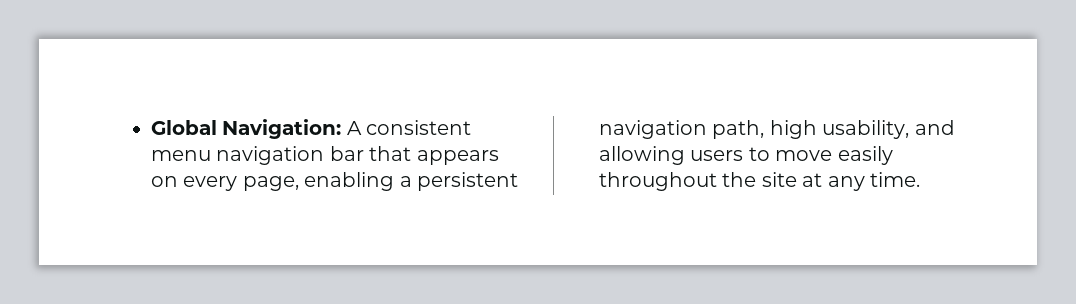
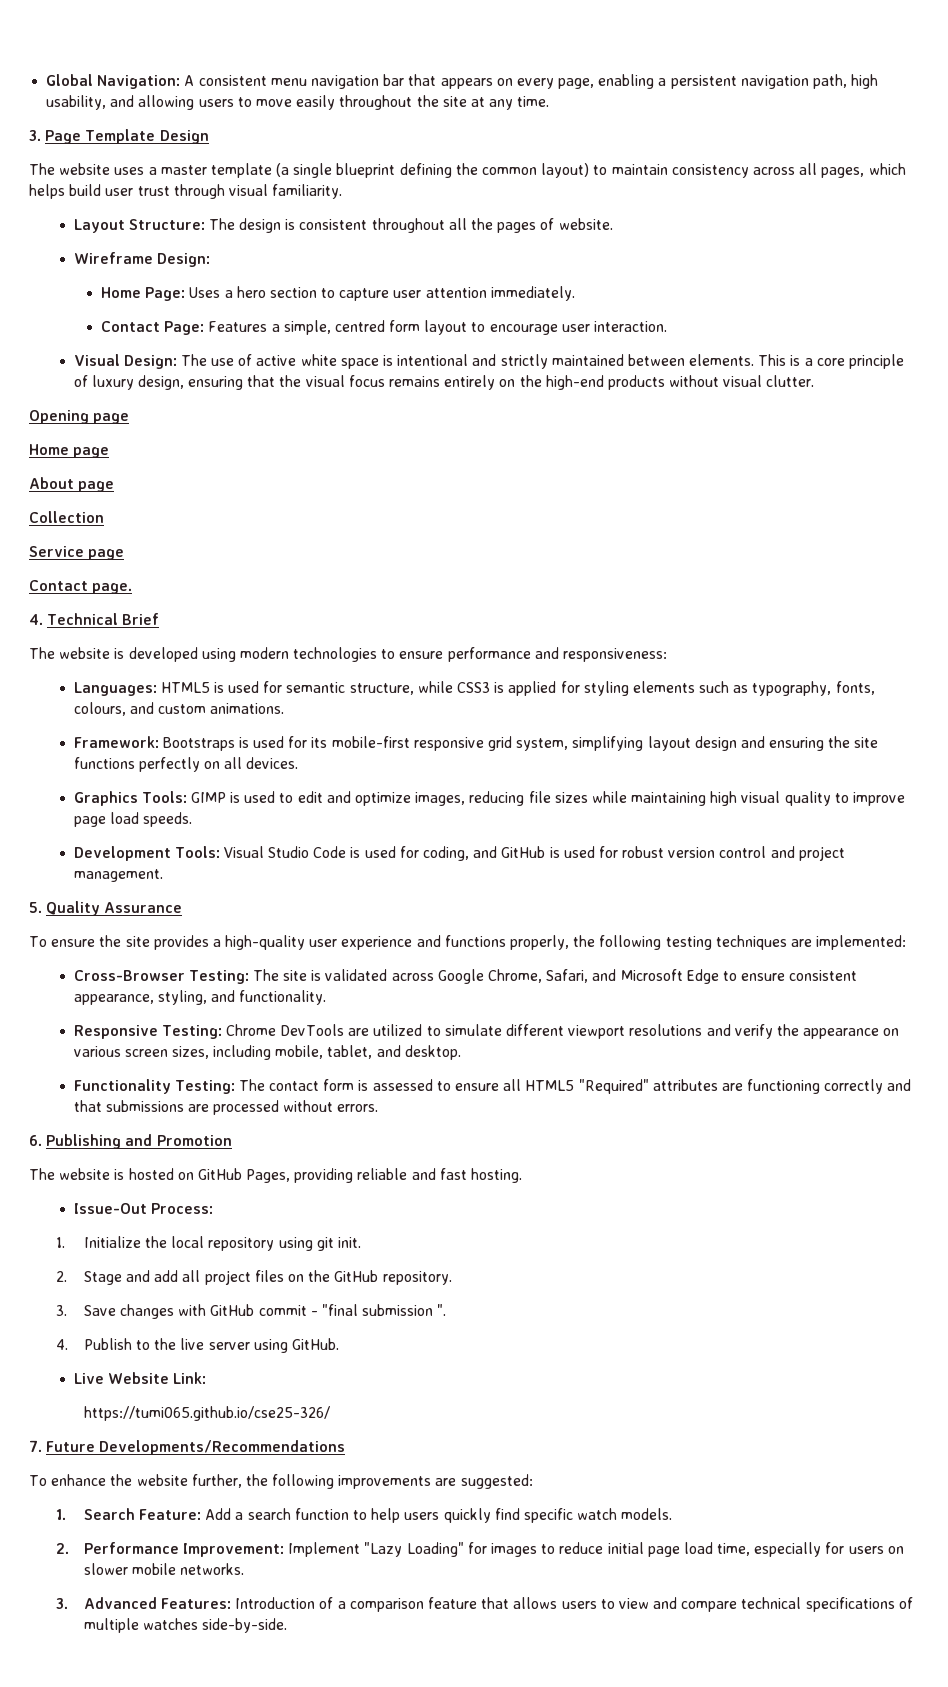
(920, 179) none -> [29,129,209,144] [29,163,906,178] [29,184,343,199] [73,218,613,233] [73,252,210,267] [100,286,575,301] [100,320,667,335] [73,354,905,369] [73,375,815,390] [29,410,130,424] [29,444,110,458] [29,477,115,492] [29,511,104,523] [29,546,125,560] [29,580,133,594] [29,613,160,625] [29,647,668,662] [73,681,875,696] [73,702,285,716] [73,736,879,751] [73,757,299,772] [73,791,905,806] [73,812,192,827] [73,846,845,861] [73,869,163,882] [29,901,183,916] [29,935,907,950] [73,969,858,984] [73,990,327,1005] [73,1024,900,1039] [73,1045,461,1060] [73,1079,912,1094] [73,1100,379,1115] [29,1134,232,1149] [29,1168,523,1183] [73,1203,213,1214] [56,1236,361,1251] [56,1270,452,1285] [56,1304,447,1319] [56,1338,339,1353] [73,1372,206,1384] [83,1406,330,1421] [29,1440,346,1455] [29,1474,533,1489] [56,1508,673,1523] [56,1542,904,1557] [83,1563,245,1575] [56,1597,913,1612] [83,1618,288,1633] // 3. Page Template Design // The website uses a master template (a single blueprint defining the common layout) to maintain consistency across all pages, which helps build user trust through visual familiarity. // Layout Structure: The design is consistent throughout all the pages of website. // Wireframe Design: // Home Page: Uses a hero section to capture user attention immediately. // Contact Page: Features a simple, centred form layout to encourage user interaction. // Visual Design: The use of active white space is intentional and strictly maintained between elements. This is a core principle of luxury design, ensuring that the visual focus remains entirely on the high-end products without visual clutter. // Opening page // Home page // About page // Collection // Service page // Contact page. // 4. Technical Brief // The website is developed using modern technologies to ensure performance and responsiveness: // Languages: HTML5 is used for semantic structure, while CSS3 is applied for styling elements such as typography, fonts, colours, and custom animations. // Framework: Bootstraps is used for its mobile-first responsive grid system, simplifying layout design and ensuring the site functions perfectly on all devices. // Graphics Tools: GIMP is used to edit and optimize images, reducing file sizes while maintaining high visual quality to improve page load speeds. // Development Tools: Visual Studio Code is used for coding, and GitHub is used for robust version control and project management. // 5. Quality Assurance // To ensure the site provides a high-quality user experience and functions properly, the following testing techniques are implemented: // Cross-Browser Testing: The site is validated across Google Chrome, Safari, and Microsoft Edge to ensure consistent appearance, styling, and functionality. // Responsive Testing: Chrome DevTools are utilized to simulate different viewport resolutions and verify the appearance on various screen sizes, including mobile, tablet, and desktop. // Functionality Testing: The contact form is assessed to ensure all HTML5 "Required" attributes are functioning correctly and that submissions are processed without errors. // 6. Publishing and Promotion // The website is hosted on GitHub Pages, providing reliable and fast hosting. // Issue-Out Process: // 1. Initialize the local repository using git init. // 2. Stage and add all project files on the GitHub repository. // 3. Save changes with GitHub commit - "final submission ". // 4. Publish to the live server using GitHub. // Live Website Link: // https://tumi065.github.io/cse25-326/ // 7. Future Developments/Recommendations // To enhance the website further, the following improvements are suggested: // 1. Search Feature: Add a search function to help users quickly find specific watch models. // 2. Performance Improvement: Implement "Lazy Loading" for images to reduce initial page load time, especially for users on slower mobile networks. // 3. Advanced Features: Introduction of a comparison feature that allows users to view and compare technical specifications of multiple watches side-by-side.

